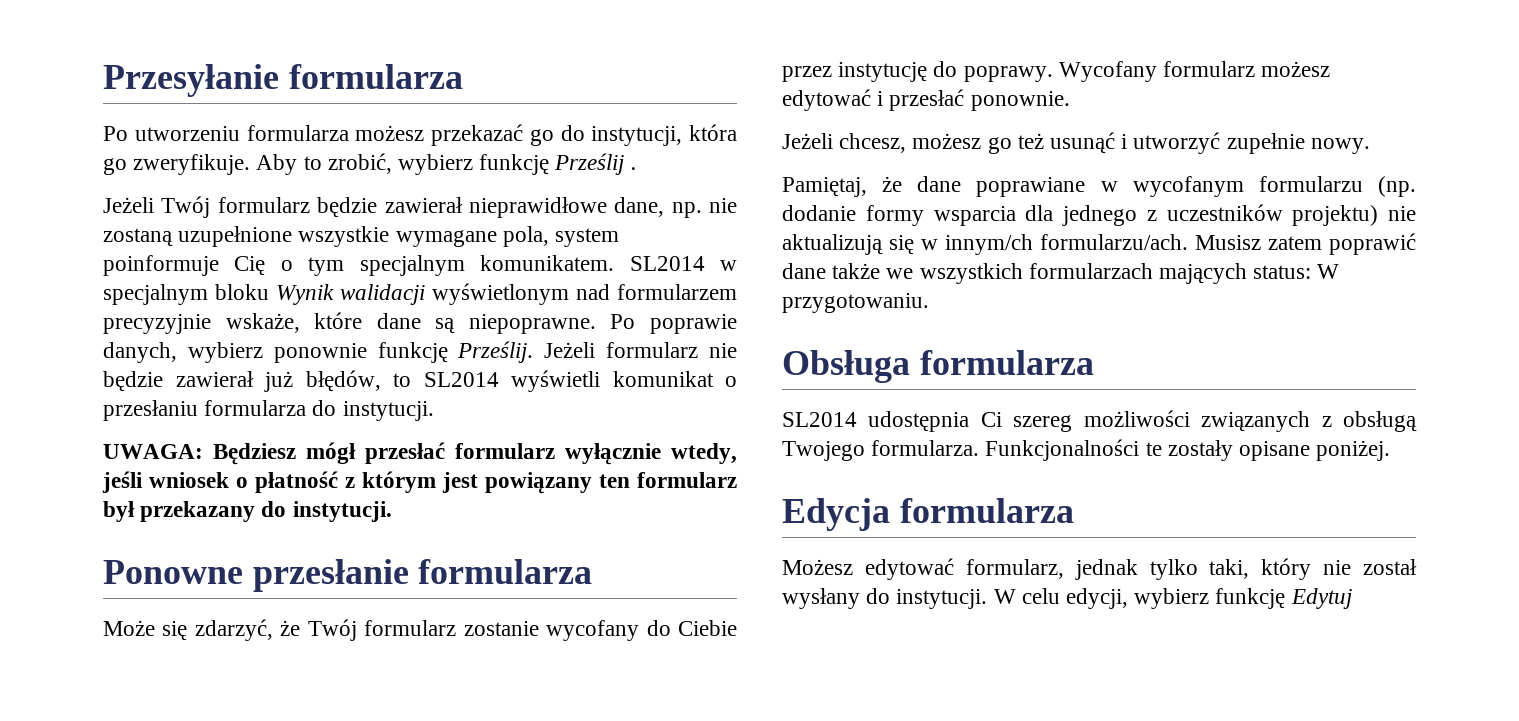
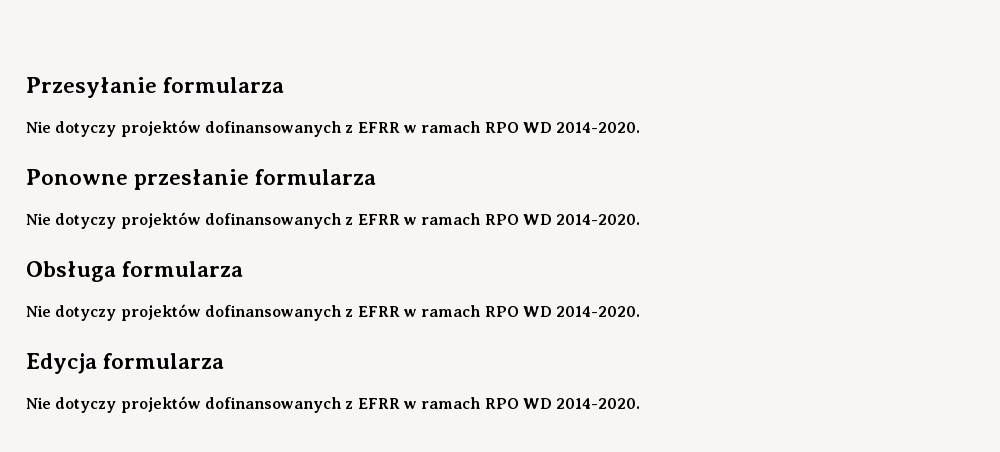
[103,124,737,146] [103,153,637,175] [103,196,737,218] [103,226,620,247] [103,255,737,276] [103,283,737,305] [103,312,737,334] [103,341,737,363] [103,370,737,392] [103,400,434,421] [103,442,737,465] [102,471,737,494] [103,501,392,522] [103,559,593,592] [103,619,737,641] [782,61,1331,82] [782,89,1070,111] [782,132,1370,154] [782,176,1416,197] [782,204,1416,226] [782,233,1416,255] [782,263,1340,284] [782,293,929,313] [782,350,1094,383] [782,410,1417,432] [782,439,1391,461] [782,498,1074,531] [782,558,1417,580] [782,588,1352,609] Po utworzeniu formularza możesz przekazać go do instytucji, która go zweryfikuje. Aby to zrobić, wybierz funkcję Prześlij . // Jeżeli Twój formularz będzie zawierał nieprawidłowe dane, np. nie zostaną uzupełnione wszystkie wymagane pola, system poinformuje Cię o tym specjalnym komunikatem. SL2014 w specjalnym bloku Wynik walidacji wyświetlonym nad formularzem precyzyjnie wskaże, które dane są niepoprawne. Po poprawie danych, wybierz ponownie funkcję Prześlij. Jeżeli formularz nie będzie zawierał już błędów, to SL2014 wyświetli komunikat o przesłaniu formularza do instytucji. // UWAGA: Będziesz mógł przesłać formularz wyłącznie wtedy, jeśli wniosek o płatność z którym jest powiązany ten formularz był przekazany do instytucji. // Ponowne przesłanie formularza // Może się zdarzyć, że Twój formularz zostanie wycofany do Ciebie przez instytucję do poprawy. Wycofany formularz możesz edytować i przesłać ponownie. // Jeżeli chcesz, możesz go też usunąć i utworzyć zupełnie nowy. // Pamiętaj, że dane poprawiane w wycofanym formularzu (np. dodanie formy wsparcia dla jednego z uczestników projektu) nie aktualizują się w innym/ch formularzu/ach. Musisz zatem poprawić dane także we wszystkich formularzach mających status: W przygotowaniu. // Obsługa formularza // SL2014 udostępnia Ci szereg możliwości związanych z obsługą Twojego formularza. Funkcjonalności te zostały opisane poniżej. // Edycja formularza // Możesz edytować formularz, jednak tylko taki, który nie został wysłany do instytucji. W celu edycji, wybierz funkcję Edytuj -> [26,120,641,137] [26,169,377,190] [26,212,641,229] [26,261,244,282] [26,304,641,321] [26,353,225,374] [26,396,641,413] Nie dotyczy projektów dofinansowanych z EFRR w ramach RPO WD 2014-2020. // Ponowne przesłanie formularza // Nie dotyczy projektów dofinansowanych z EFRR w ramach RPO WD 2014-2020. // Obsługa formularza // Nie dotyczy projektów dofinansowanych z EFRR w ramach RPO WD 2014-2020. // Edycja formularza // Nie dotyczy projektów dofinansowanych z EFRR w ramach RPO WD 2014-2020.

